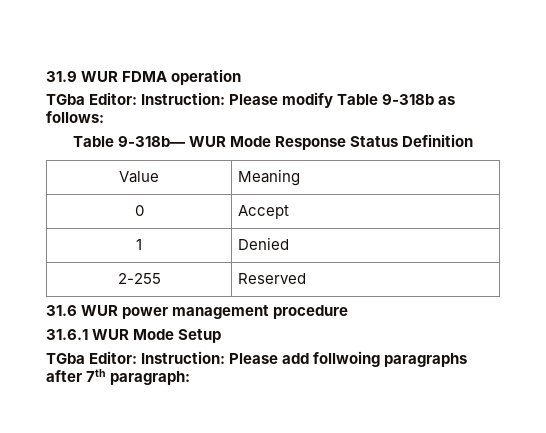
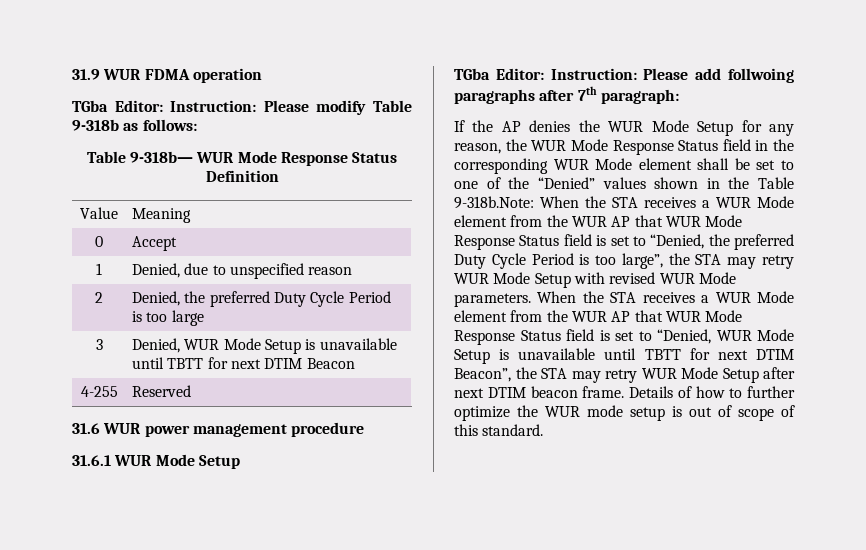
[237,237,289,250] [117,273,161,284] Denied // 2-255 -> [132,263,353,279] [95,292,103,303] [132,291,391,307] [132,310,204,326] [95,339,103,350] [132,338,397,354] [132,357,355,369] [80,386,118,397] Denied, due to unspecified reason // 2 | Denied, the preferred Duty Cycle Period is too large // 3 | Denied, WUR Mode Setup is unavailable until TBTT for next DTIM Beacon // 4-255
(191, 378) none -> [454,120,794,136] [454,139,794,155] [454,158,794,174] [454,177,794,189] [454,196,794,209] [454,215,743,227] [454,234,794,250] [454,253,794,269] [454,272,736,288] [454,291,794,307] [454,310,743,322] [454,329,794,345] [454,348,794,364] [454,367,795,383] [454,386,795,398] [454,405,795,421] [454,424,544,436] // If the AP denies the WUR Mode Setup for any reason, the WUR Mode Response Status field in the corresponding WUR Mode element shall be set to one of the “Denied” values shown in the Table 9-318b.Note: When the STA receives a WUR Mode element from the WUR AP that WUR Mode Response Status field is set to “Denied, the preferred Duty Cycle Period is too large”, the STA may retry WUR Mode Setup with revised WUR Mode parameters. When the STA receives a WUR Mode element from the WUR AP that WUR Mode Response Status field is set to “Denied, WUR Mode Setup is unavailable until TBTT for next DTIM Beacon”, the STA may retry WUR Mode Setup after next DTIM beacon frame. Details of how to further optimize the WUR mode setup is out of scope of this standard.

